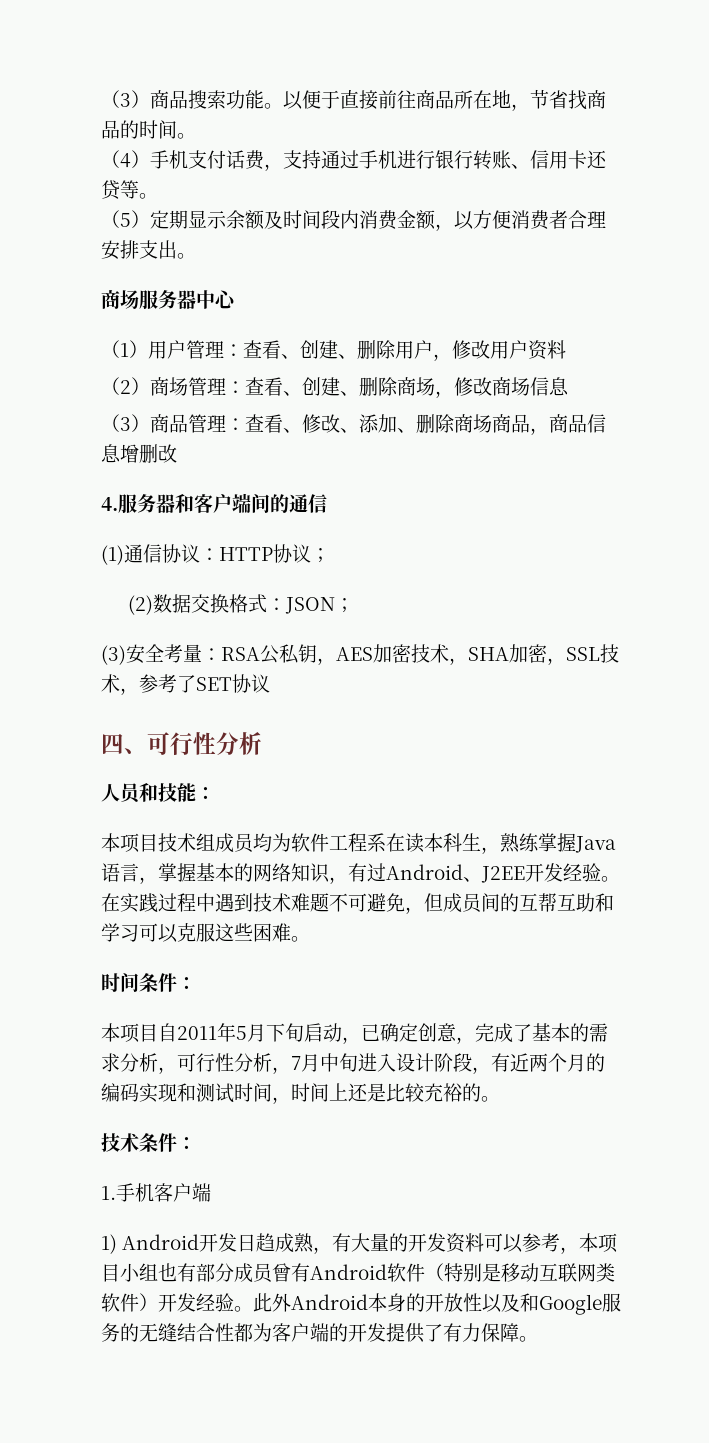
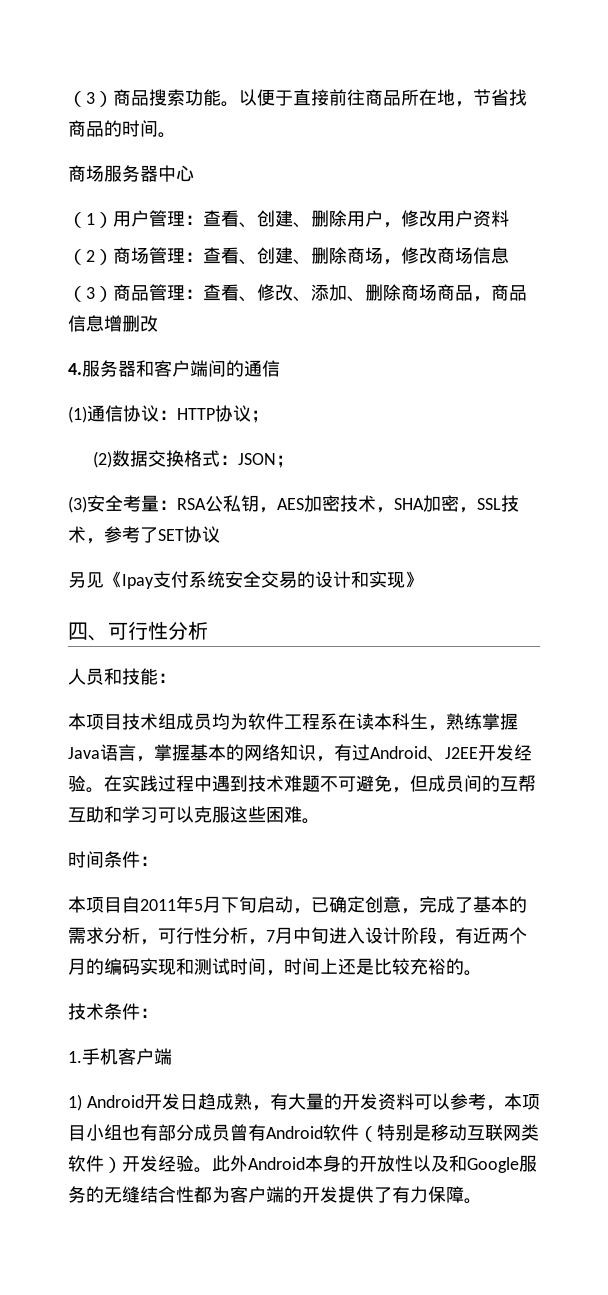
[101,150,607,171] [101,180,158,200] [101,210,606,231] [101,240,196,260] // （4）手机支付话费，支持通过手机进行银行转账、信用卡还贷等。 // （5）定期显示余额及时间段内消费金额，以方便消费者合理安排支出。 -> (176, 135) none
(270, 683) none -> [68,571,423,589] // 另见《Ipay支付系统安全交易的设计和实现》

